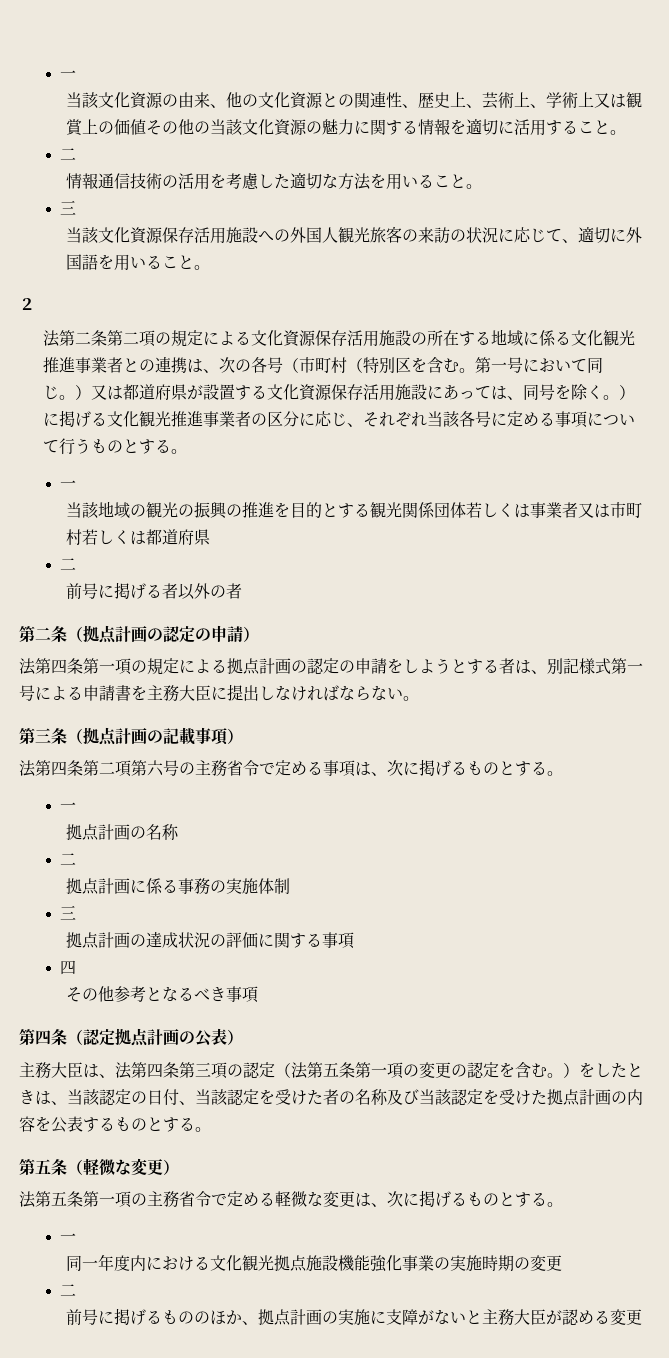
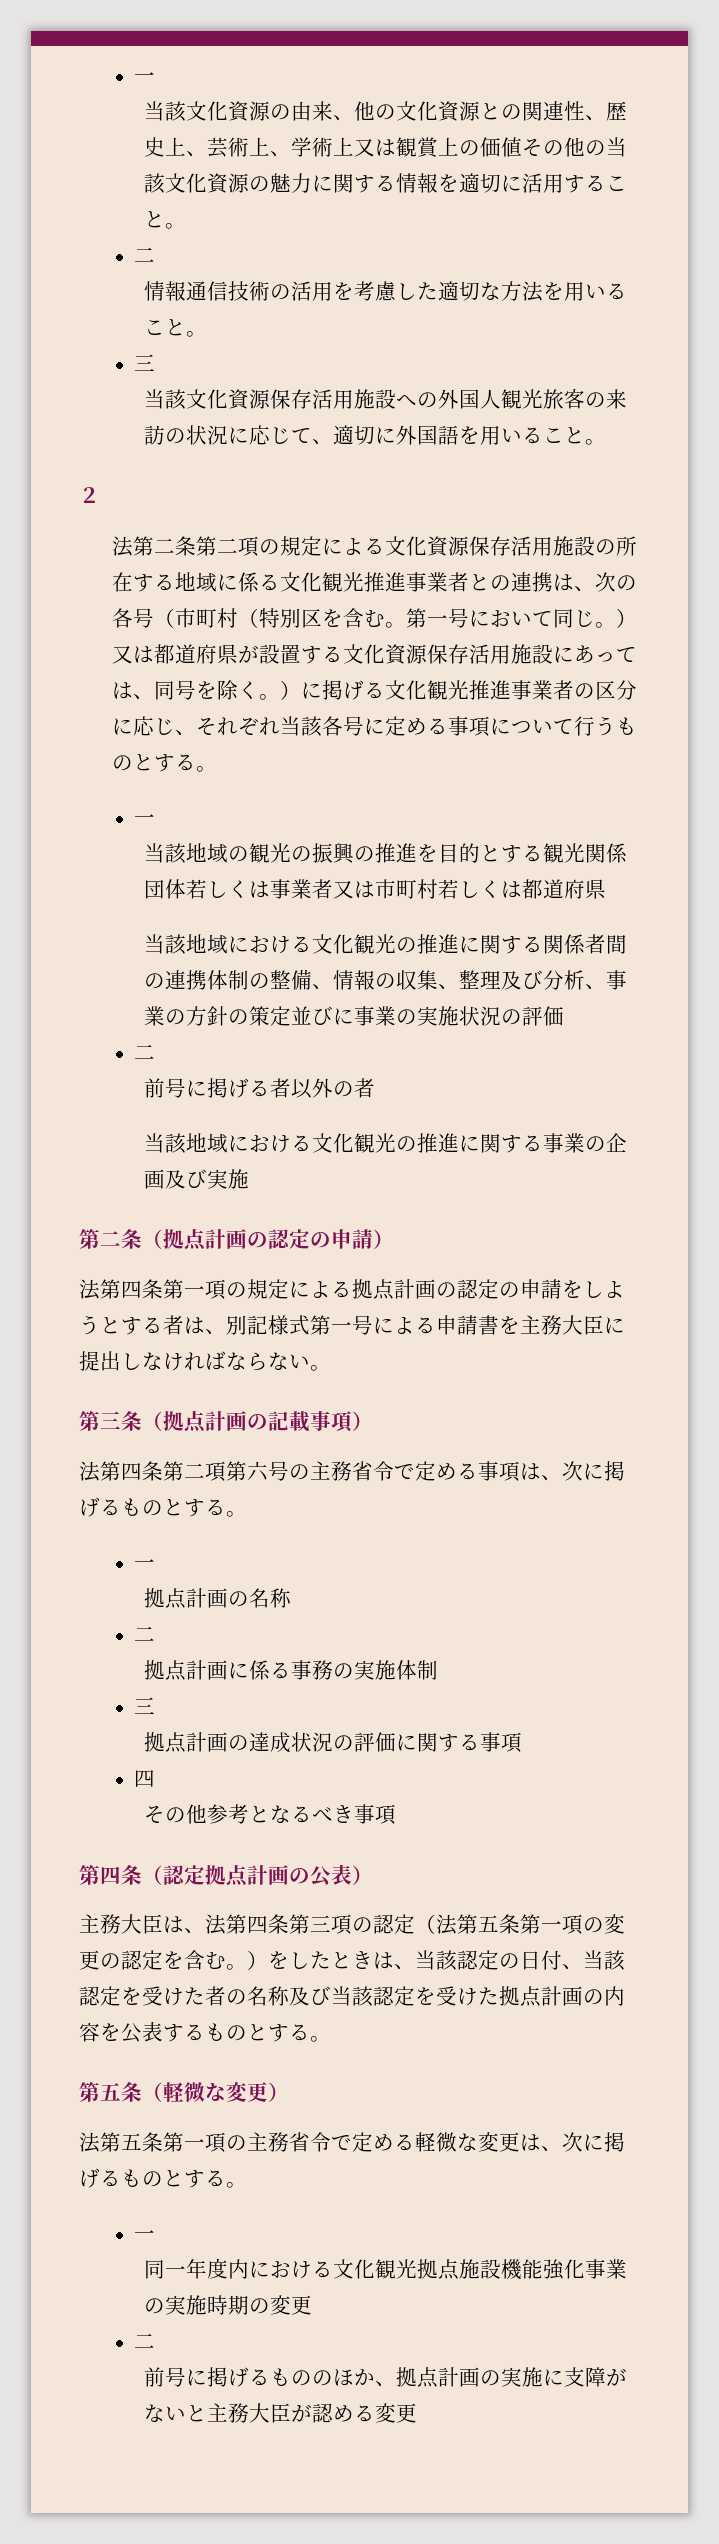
(211, 537) none -> [144,934,628,955] [144,969,628,990] [144,1006,565,1026] // 当該地域における文化観光の推進に関する関係者間の連携体制の整備、情報の収集、整理及び分析、事業の方針の策定並びに事業の実施状況の評価
(243, 591) none -> [144,1133,628,1154] [144,1169,250,1189] // 当該地域における文化観光の推進に関する事業の企画及び実施

